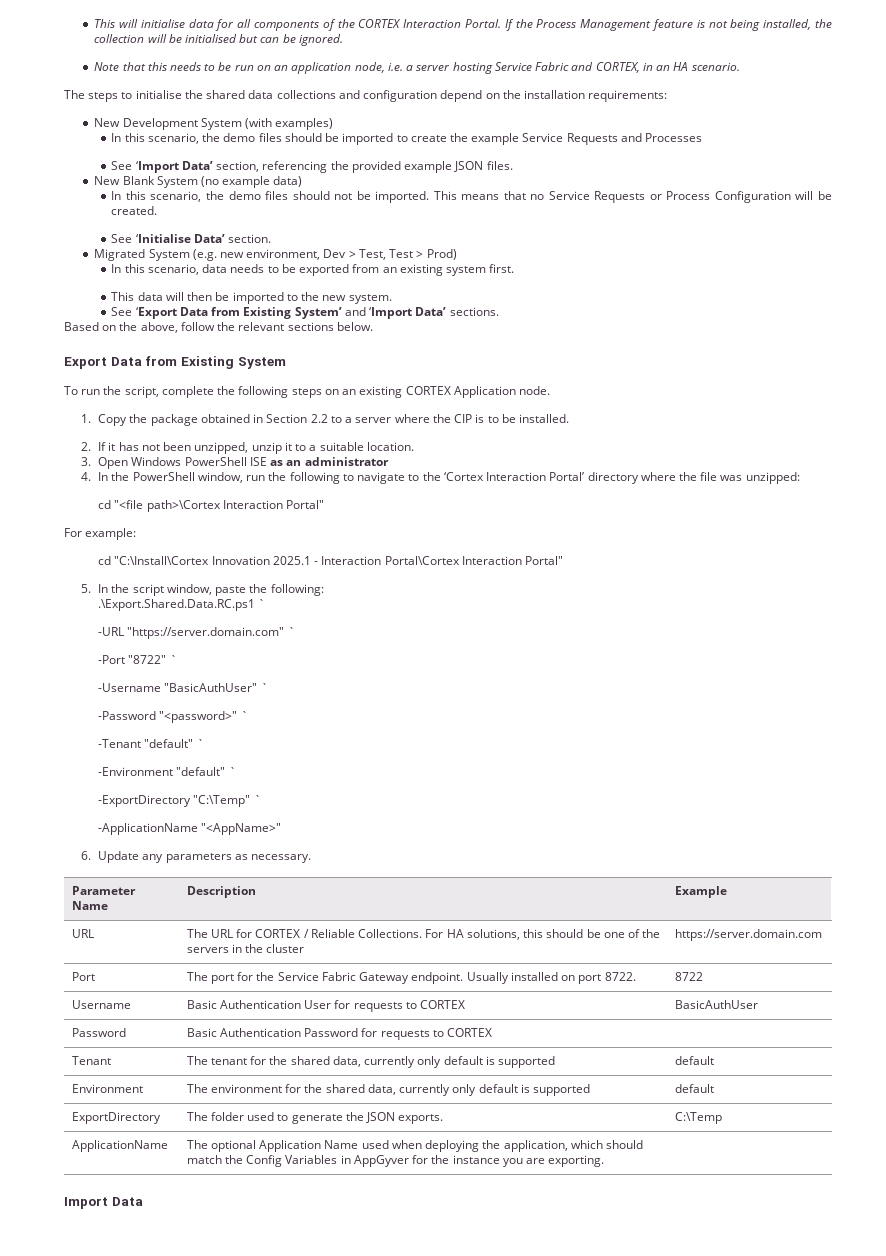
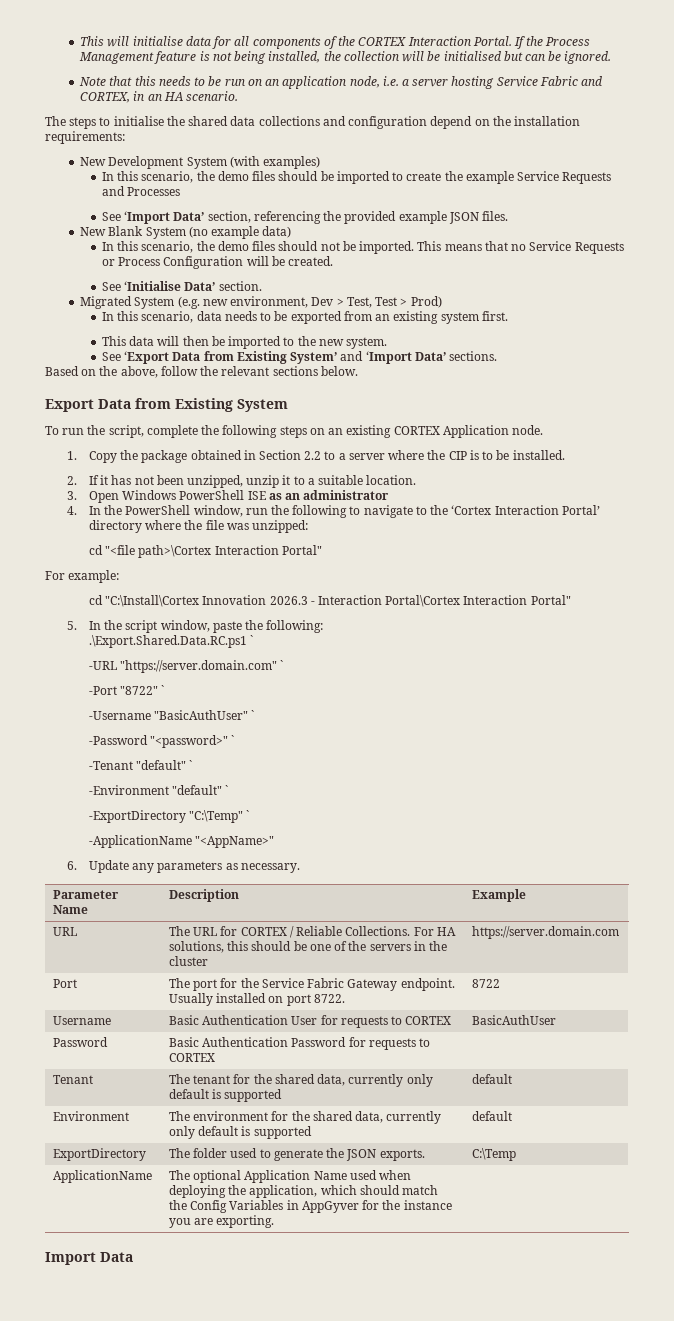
[272,556,311,565] 2025.1 -> [269,596,308,605] 2026.3

